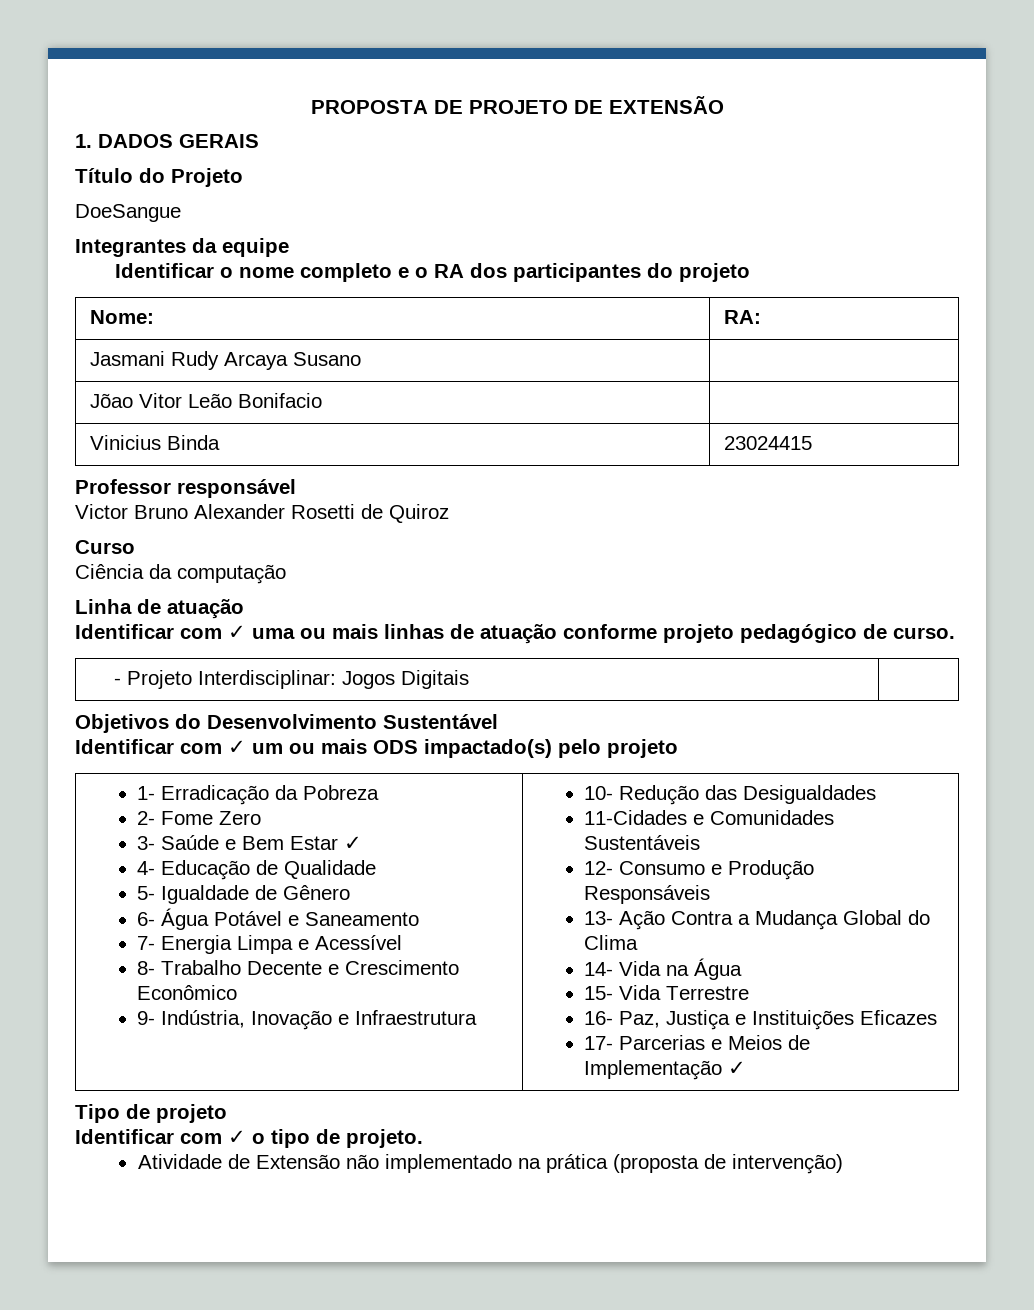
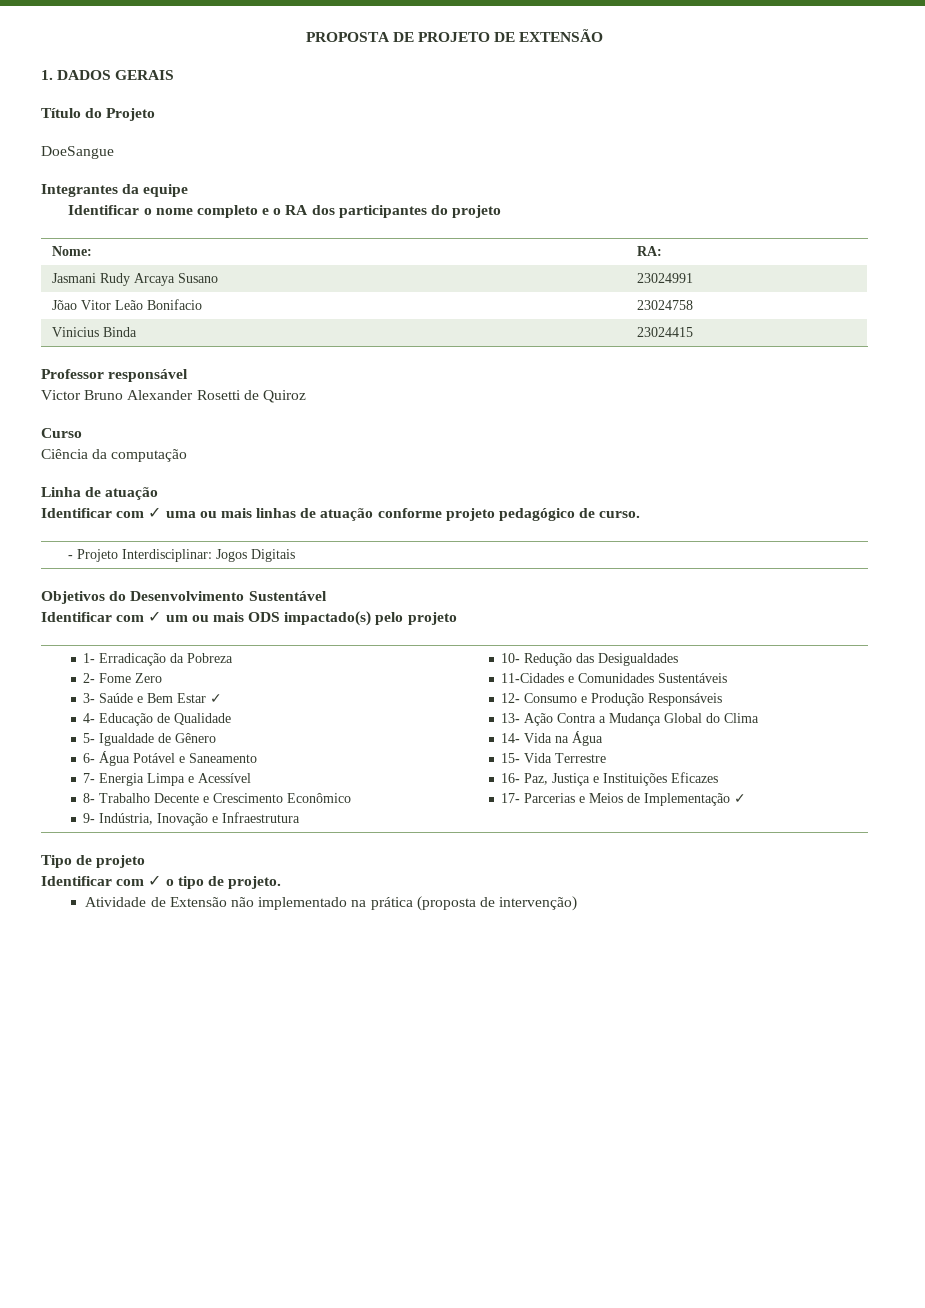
(362, 359) none -> [636,273,693,283] 23024991
(323, 400) none -> [636,300,693,310] 23024758

